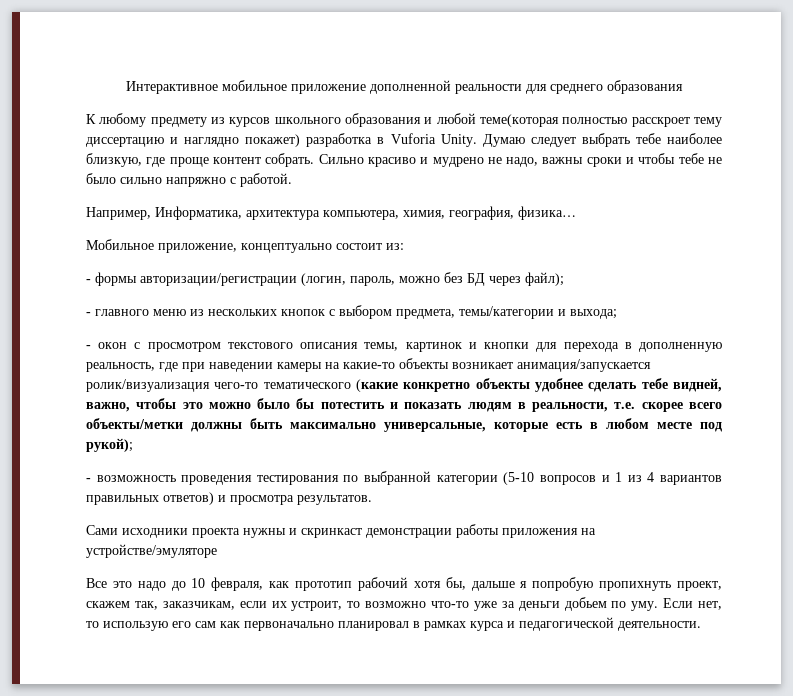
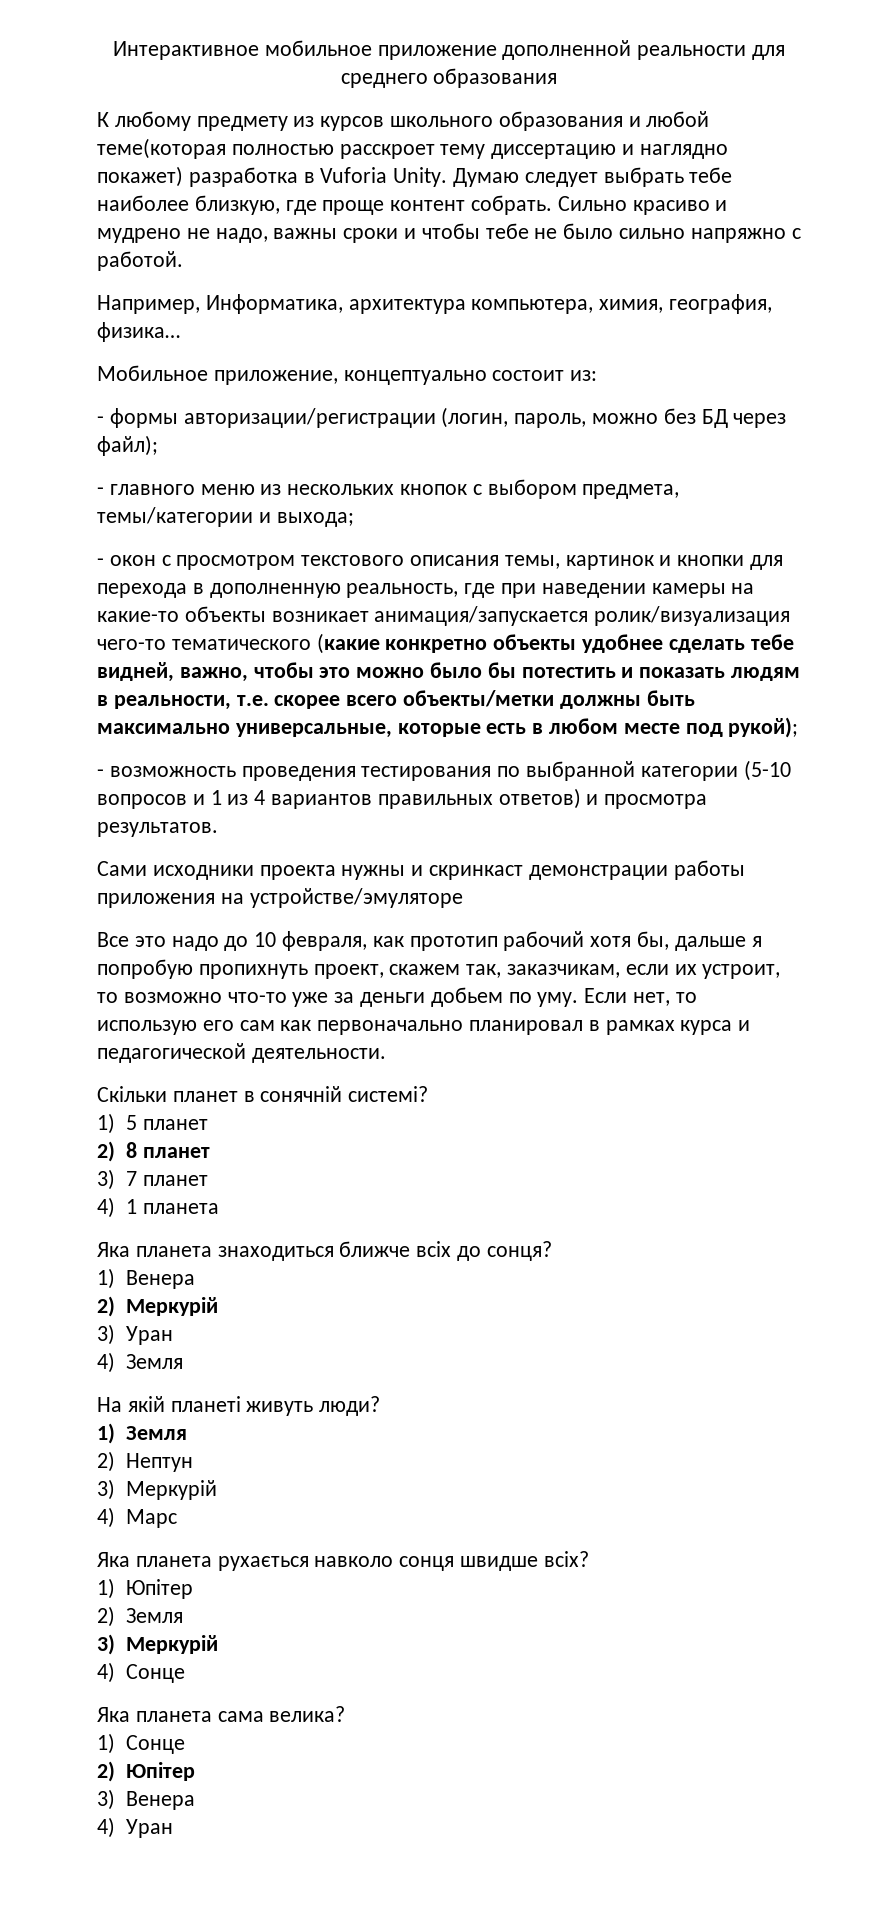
(701, 626) none -> [97,1086,429,1102] [97,1113,208,1134] [97,1141,210,1162] [97,1169,208,1190] [97,1197,219,1218] [97,1241,552,1261] [97,1268,195,1289] [97,1296,218,1317] [97,1324,173,1345] [97,1352,183,1373] [97,1396,381,1416] [97,1423,187,1444] [97,1451,193,1472] [97,1479,217,1500] [97,1507,177,1528] [97,1551,589,1571] [97,1578,193,1599] [97,1606,183,1627] [97,1634,218,1655] [97,1662,185,1683] [97,1706,346,1722] [97,1733,185,1754] [97,1761,195,1782] [97,1789,195,1810] [97,1817,173,1838] // Скільки планет в сонячній системі? // 1) 5 планет // 2) 8 планет // 3) 7 планет // 4) 1 планета // Яка планета знаходиться ближче всіх до сонця? // 1) Венера // 2) Меркурій // 3) Уран // 4) Земля // На якій планеті живуть люди? // 1) Земля // 2) Нептун // 3) Меркурій // 4) Марс // Яка планета рухається навколо сонця швидше всіх? // 1) Юпітер // 2) Земля // 3) Меркурій // 4) Сонце // Яка планета сама велика? // 1) Сонце // 2) Юпітер // 3) Венера // 4) Уран

